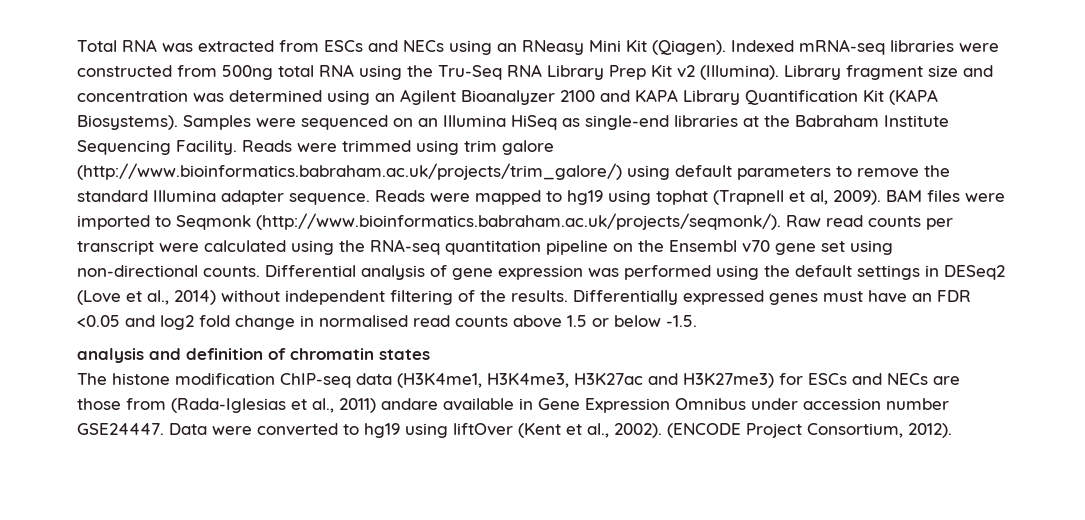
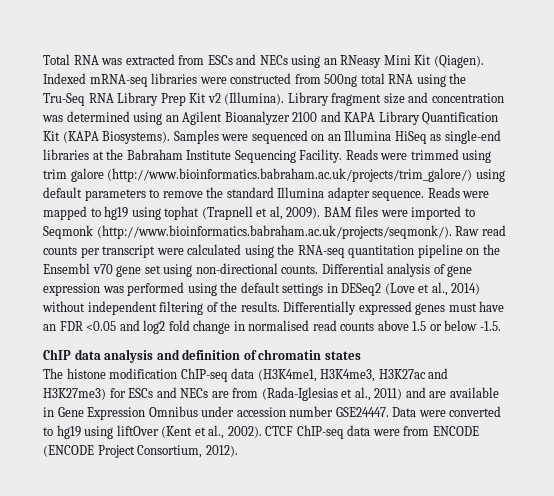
(697, 321) none -> [43,349,101,360] ChIP data
[77,398,121,410] those -> (229, 394) none
[381,398,438,410] andare -> [405,387,447,398] and are
(662, 430) none -> [265,425,479,439] CTCF ChIP-seq data were from ENCODE

